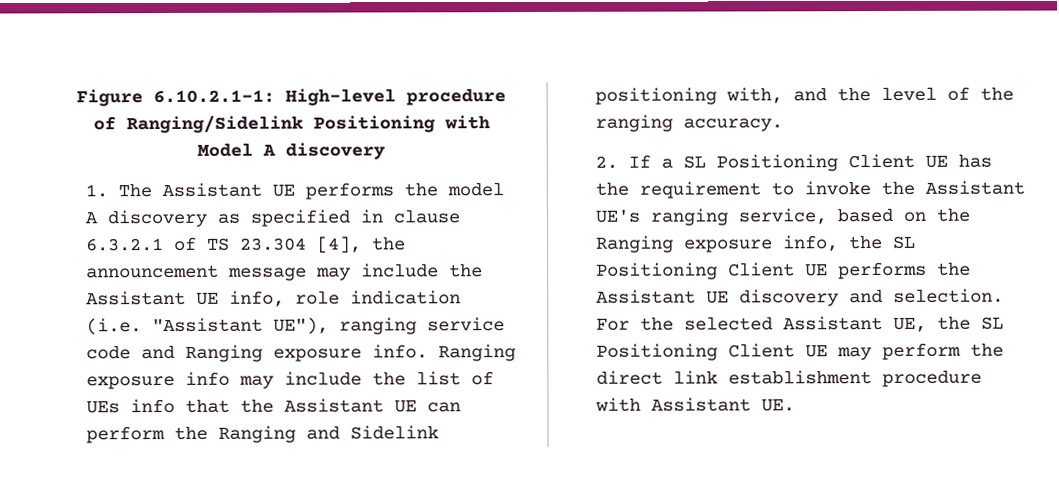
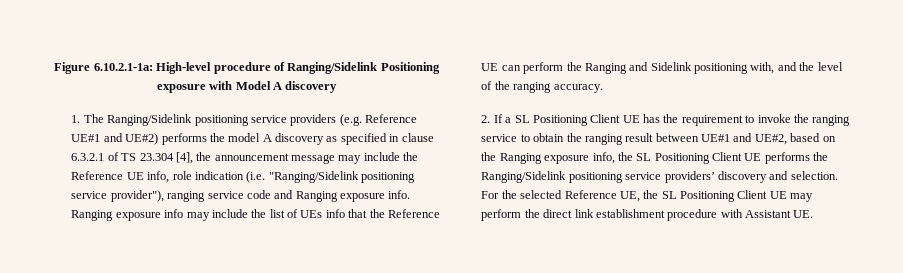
[153,89,275,104] 6.10.2.1-1: -> [93,63,153,71] 6.10.2.1-1a:
(436, 124) none -> [156,84,206,93] exposure
[161,182,295,198] Assistant UE -> [107,114,418,126] [71,133,159,145] Ranging/Sidelink positioning service providers (e.g. Reference UE#1 and UE#2)
[85,290,186,306] Assistant -> [71,171,124,180] Reference
[151,317,329,335] "Assistant UE"), -> [268,171,416,183] [71,190,164,202] "Ranging/Sidelink positioning service provider"),
[283,398,384,413] Assistant -> [387,209,440,218] Reference
[924,180,1025,195] [594,208,827,226] Assistant UE's ranging service, -> [812,115,851,126] [481,133,787,145] ranging service to obtain the ranging result between UE#1 and UE#2,
[595,289,729,304] Assistant UE -> [481,171,715,183] Ranging/Sidelink positioning service providers’
[782,316,883,331] Assistant -> [564,190,617,199] Reference

